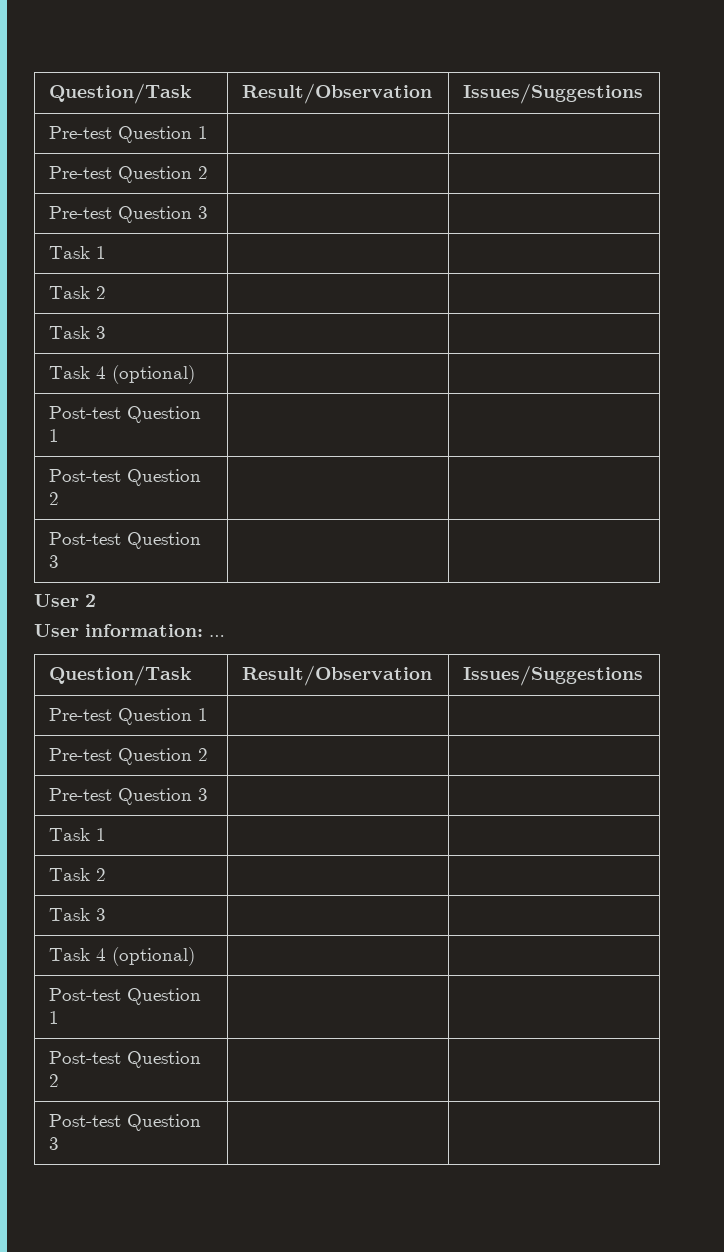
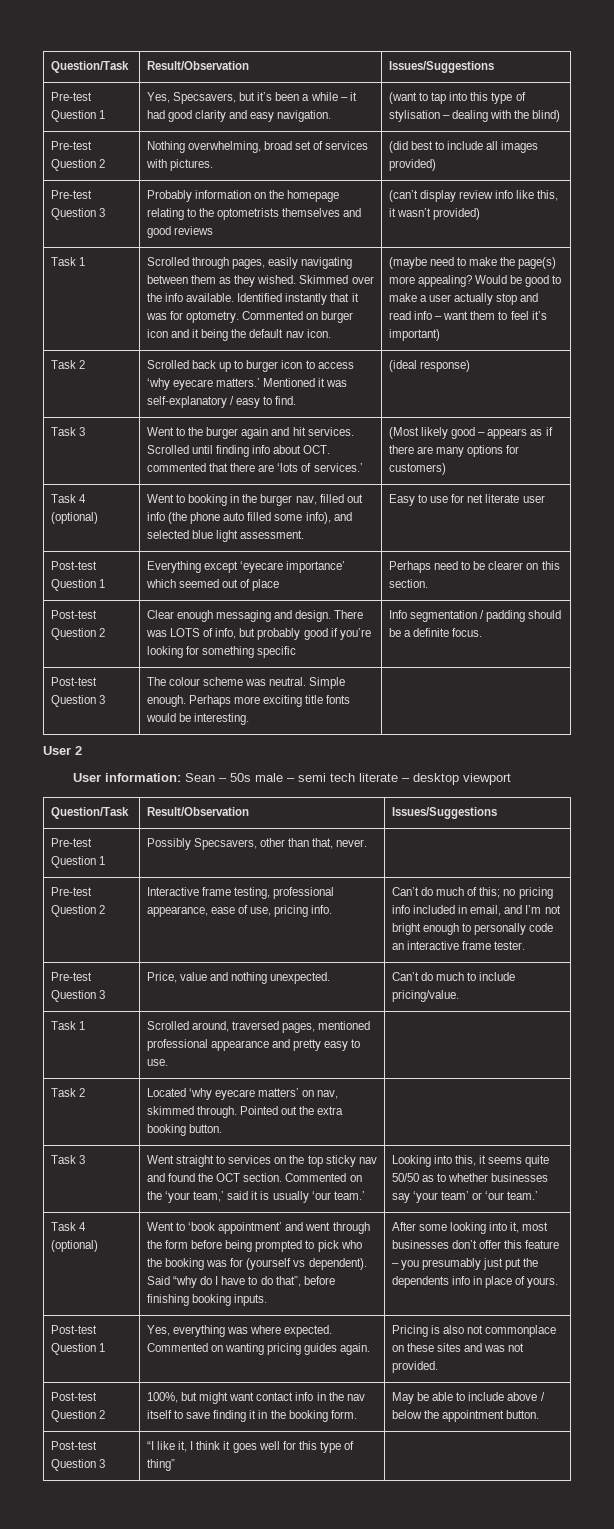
[48,83,192,104] [241,83,432,104] [462,83,643,104] [48,126,208,143] [48,166,208,183] [48,206,208,223] [48,246,106,259] [48,286,106,299] [48,326,106,339] [48,365,195,384] [48,406,201,423] [48,429,59,442] [48,469,201,486] [48,492,59,505] [48,532,201,549] [48,555,59,568] [34,594,96,607] [34,624,225,637] [48,665,192,686] [241,665,432,686] [462,665,643,686] [48,708,208,725] [48,748,208,765] [48,788,208,805] [48,828,106,841] [48,868,106,881] [48,908,106,921] [48,947,195,966] [48,988,201,1005] [48,1011,59,1024] [48,1051,201,1068] [48,1074,59,1087] [48,1114,201,1131] [48,1137,59,1150] Question/Task | Result/Observation | Issues/Suggestions // Pre-test Question 1 | | // Pre-test Question 2 | | // Pre-test Question 3 | | // Task 1 | | // Task 2 | | // Task 3 | | // Task 4 (optional) | | // Post-test Question 1 | | // Post-test Question 2 | | // Post-test Question 3 | | // User 2 // User information: … // Question/Task | Result/Observation | Issues/Suggestions // Pre-test Question 1 | | // Pre-test Question 2 | | // Pre-test Question 3 | | // Task 1 | | // Task 2 | | // Task 3 | | // Task 4 (optional) | | // Post-test Question 1 | | // Post-test Question 2 | | // Post-test Question 3 | -> [50,61,129,73] [146,61,249,70] [388,61,494,73] [50,92,92,101] [50,110,106,122] [146,92,357,104] [146,110,332,122] [388,92,526,104] [388,110,561,122] [50,141,92,150] [50,159,106,171] [146,141,369,153] [145,159,214,171] [388,141,539,153] [388,159,436,171] [50,190,92,199] [50,208,106,220] [146,190,340,202] [146,208,362,220] [146,226,214,238] [388,190,559,202] [388,208,481,220] [50,257,86,266] [146,257,353,269] [146,275,374,287] [146,293,359,305] [145,311,354,323] [146,329,331,341] [388,257,557,269] [388,275,562,287] [388,293,539,305] [388,311,547,320] [388,329,440,341] [50,360,86,369] [146,360,354,372] [146,378,348,390] [146,396,297,408] [388,360,471,372] [50,427,86,436] [146,427,354,439] [146,445,331,457] [146,463,363,472] [388,427,553,439] [388,445,520,457] [388,463,446,475] [50,494,87,503] [50,512,98,524] [146,494,363,506] [146,512,352,524] [146,530,305,542] [388,494,545,506] [50,561,97,570] [50,579,106,591] [146,561,346,573] [145,579,280,591] [388,561,560,573] [388,579,428,588] [50,610,97,619] [50,628,106,640] [146,610,364,622] [145,628,371,640] [146,646,297,658] [388,610,562,622] [388,628,483,637] [50,677,97,686] [50,695,106,707] [146,677,346,689] [146,695,351,707] [145,713,250,725] [43,746,82,755] [73,773,512,785] [50,807,129,819] [146,807,249,816] [391,807,497,819] [50,838,92,847] [50,856,106,868] [146,838,368,850] [50,887,92,896] [50,905,106,917] [146,887,335,899] [146,905,333,917] [391,887,553,899] [391,905,561,916] [391,923,554,935] [391,941,526,950] [50,972,92,981] [50,990,106,1002] [146,972,331,984] [391,972,516,981] [391,990,459,1002] [50,1021,86,1030] [146,1021,371,1033] [146,1039,361,1051] [146,1059,168,1066] [50,1088,86,1097] [146,1088,339,1100] [146,1106,344,1118] [146,1124,223,1136] [50,1155,86,1164] [146,1155,377,1167] [146,1173,362,1182] [146,1191,365,1203] [391,1155,550,1167] [391,1173,549,1182] [391,1191,539,1203] [50,1222,87,1231] [50,1240,98,1252] [146,1222,370,1234] [146,1240,362,1252] [146,1258,367,1270] [146,1276,335,1288] [146,1294,268,1306] [391,1222,549,1234] [391,1240,560,1249] [391,1258,539,1270] [391,1276,559,1288] [50,1325,97,1334] [50,1343,106,1355] [146,1325,333,1337] [146,1343,371,1355] [391,1325,557,1337] [391,1343,525,1352] [391,1361,438,1373] [50,1392,97,1401] [50,1410,106,1422] [146,1392,365,1404] [146,1410,357,1422] [391,1392,545,1404] [391,1410,540,1422] [50,1441,97,1450] [50,1459,106,1471] [146,1441,355,1453] [146,1459,175,1471] Question/Task | Result/Observation | Issues/Suggestions // Pre-test Question 1 | Yes, Specsavers, but it’s been a while – it had good clarity and easy navigation. | (want to tap into this type of stylisation – dealing with the blind) // Pre-test Question 2 | Nothing overwhelming, broad set of services with pictures. | (did best to include all images provided) // Pre-test Question 3 | Probably information on the homepage relating to the optometrists themselves and good reviews | (can’t display review info like this, it wasn’t provided) // Task 1 | Scrolled through pages, easily navigating between them as they wished. Skimmed over the info available. Identified instantly that it was for optometry. Commented on burger icon and it being the default nav icon. | (maybe need to make the page(s) more appealing? Would be good to make a user actually stop and read info – want them to feel it’s important) // Task 2 | Scrolled back up to burger icon to access ‘why eyecare matters.’ Mentioned it was self-explanatory / easy to find. | (ideal response) // Task 3 | Went to the burger again and hit services. Scrolled until finding info about OCT. commented that there are ‘lots of services.’ | (Most likely good – appears as if there are many options for customers) // Task 4 (optional) | Went to booking in the burger nav, filled out info (the phone auto filled some info), and selected blue light assessment. | Easy to use for net literate user // Post-test Question 1 | Everything except ‘eyecare importance’ which seemed out of place | Perhaps need to be clearer on this section. // Post-test Question 2 | Clear enough messaging and design. There was LOTS of info, but probably good if you’re looking for something specific | Info segmentation / padding should be a definite focus. // Post-test Question 3 | The colour scheme was neutral. Simple enough. Perhaps more exciting title fonts would be interesting. | // User 2 // User information: Sean – 50s male – semi tech literate – desktop viewport // Question/Task | Result/Observation | Issues/Suggestions // Pre-test Question 1 | Possibly Specsavers, other than that, never. | // Pre-test Question 2 | Interactive frame testing, professional appearance, ease of use, pricing info. | Can’t do much of this; no pricing info included in email, and I’m not bright enough to personally code an interactive frame tester. // Pre-test Question 3 | Price, value and nothing unexpected. | Can’t do much to include pricing/value. // Task 1 | Scrolled around, traversed pages, mentioned professional appearance and pretty easy to use. | // Task 2 | Located ‘why eyecare matters’ on nav, skimmed through. Pointed out the extra booking button. | // Task 3 | Went straight to services on the top sticky nav and found the OCT section. Commented on the ‘your team,’ said it is usually ‘our team.’ | Looking into this, it seems quite 50/50 as to whether businesses say ‘your team’ or ‘our team.’ // Task 4 (optional) | Went to ‘book appointment’ and went through the form before being prompted to pick who the booking was for (yourself vs dependent). Said “why do I have to do that”, before finishing booking inputs. | After some looking into it, most businesses don’t offer this feature – you presumably just put the dependents info in place of yours. // Post-test Question 1 | Yes, everything was where expected. Commented on wanting pricing guides again. | Pricing is also not commonplace on these sites and was not provided. // Post-test Question 2 | 100%, but might want contact info in the nav itself to save finding it in the booking form. | May be able to include above / below the appointment button. // Post-test Question 3 | “I like it, I think it goes well for this type of thing”

